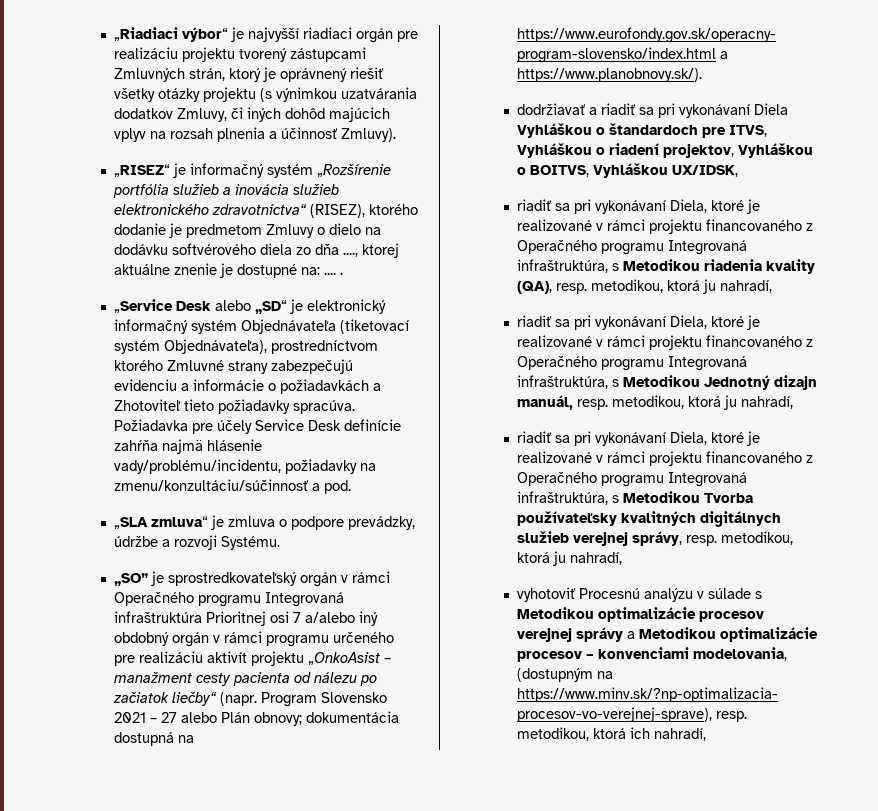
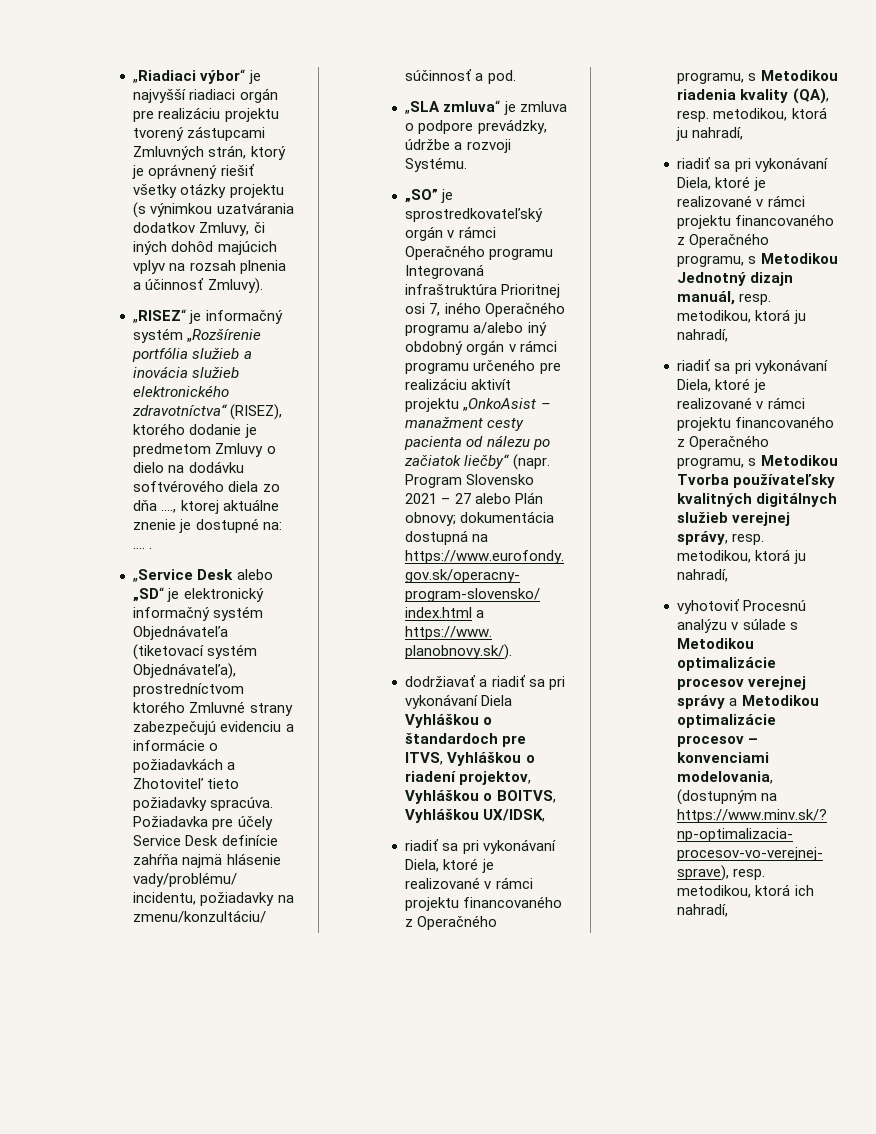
[293,612,302,623] 7 -> [429,302,565,317] [405,324,470,336] 7, iného Operačného programu
[601,240,748,255] [517,259,609,273] programu Integrovaná infraštruktúra, -> [677,72,745,84] programu,
[601,356,748,371] [517,375,609,389] programu Integrovaná infraštruktúra, -> [677,255,745,267] programu,
[601,472,748,487] [517,491,609,505] programu Integrovaná infraštruktúra, -> [677,457,745,469] programu,

